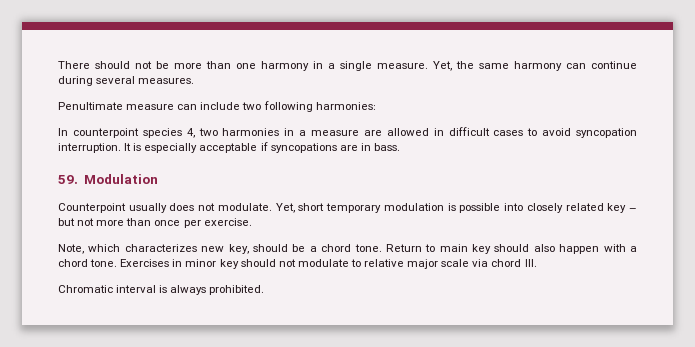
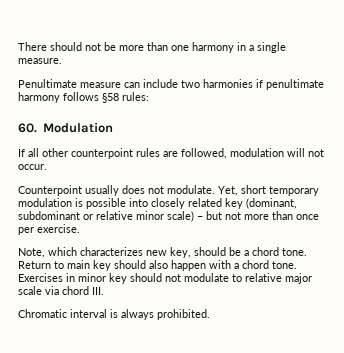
[433,61,637,71] [58,76,195,86] Yet, the same harmony can continue during several measures. -> (62, 61) none
[263,101,376,112] [58,127,637,138] [58,142,400,153] [58,174,158,184] following harmonies: // In counterpoint species 4, two harmonies in a measure are allowed in difficult cases to avoid syncopation interruption. It is especially acceptable if syncopations are in bass. // 59. Modulation -> [203,79,324,90] [18,92,149,103] [18,122,113,133] [18,148,324,159] [18,164,47,170] harmonies if penultimate harmony follows §58 rules: // 60. Modulation // If all other counterpoint rules are followed, modulation will not occur.
(627, 208) none -> [246,198,297,209] [18,211,194,222] (dominant, subdominant or relative minor scale)

